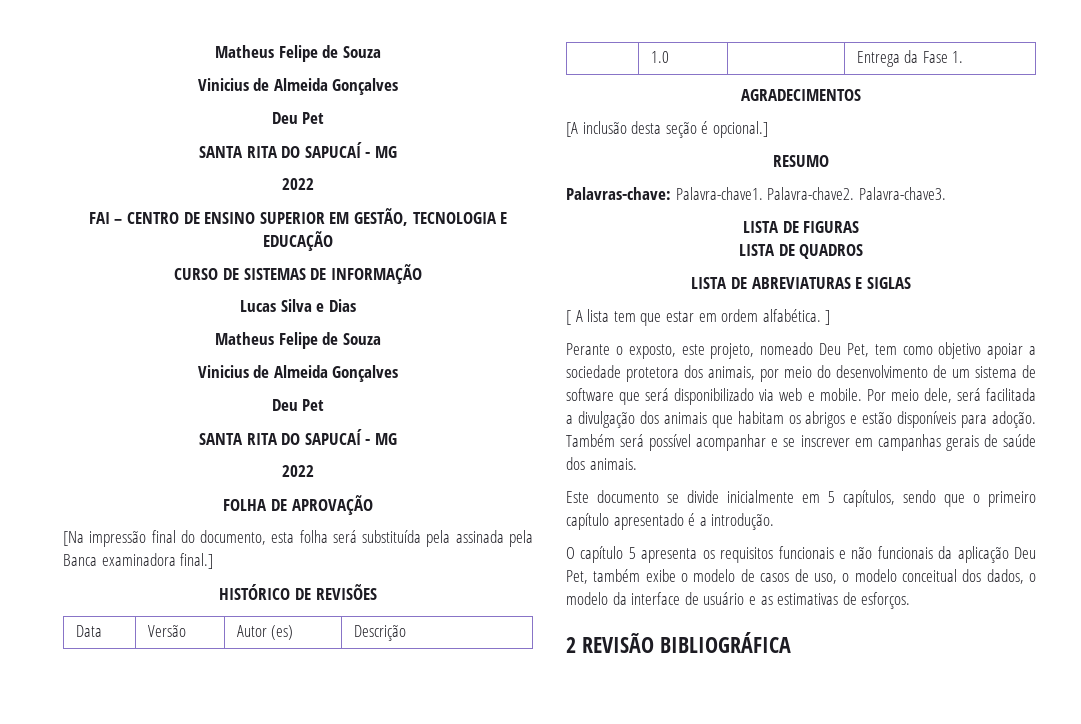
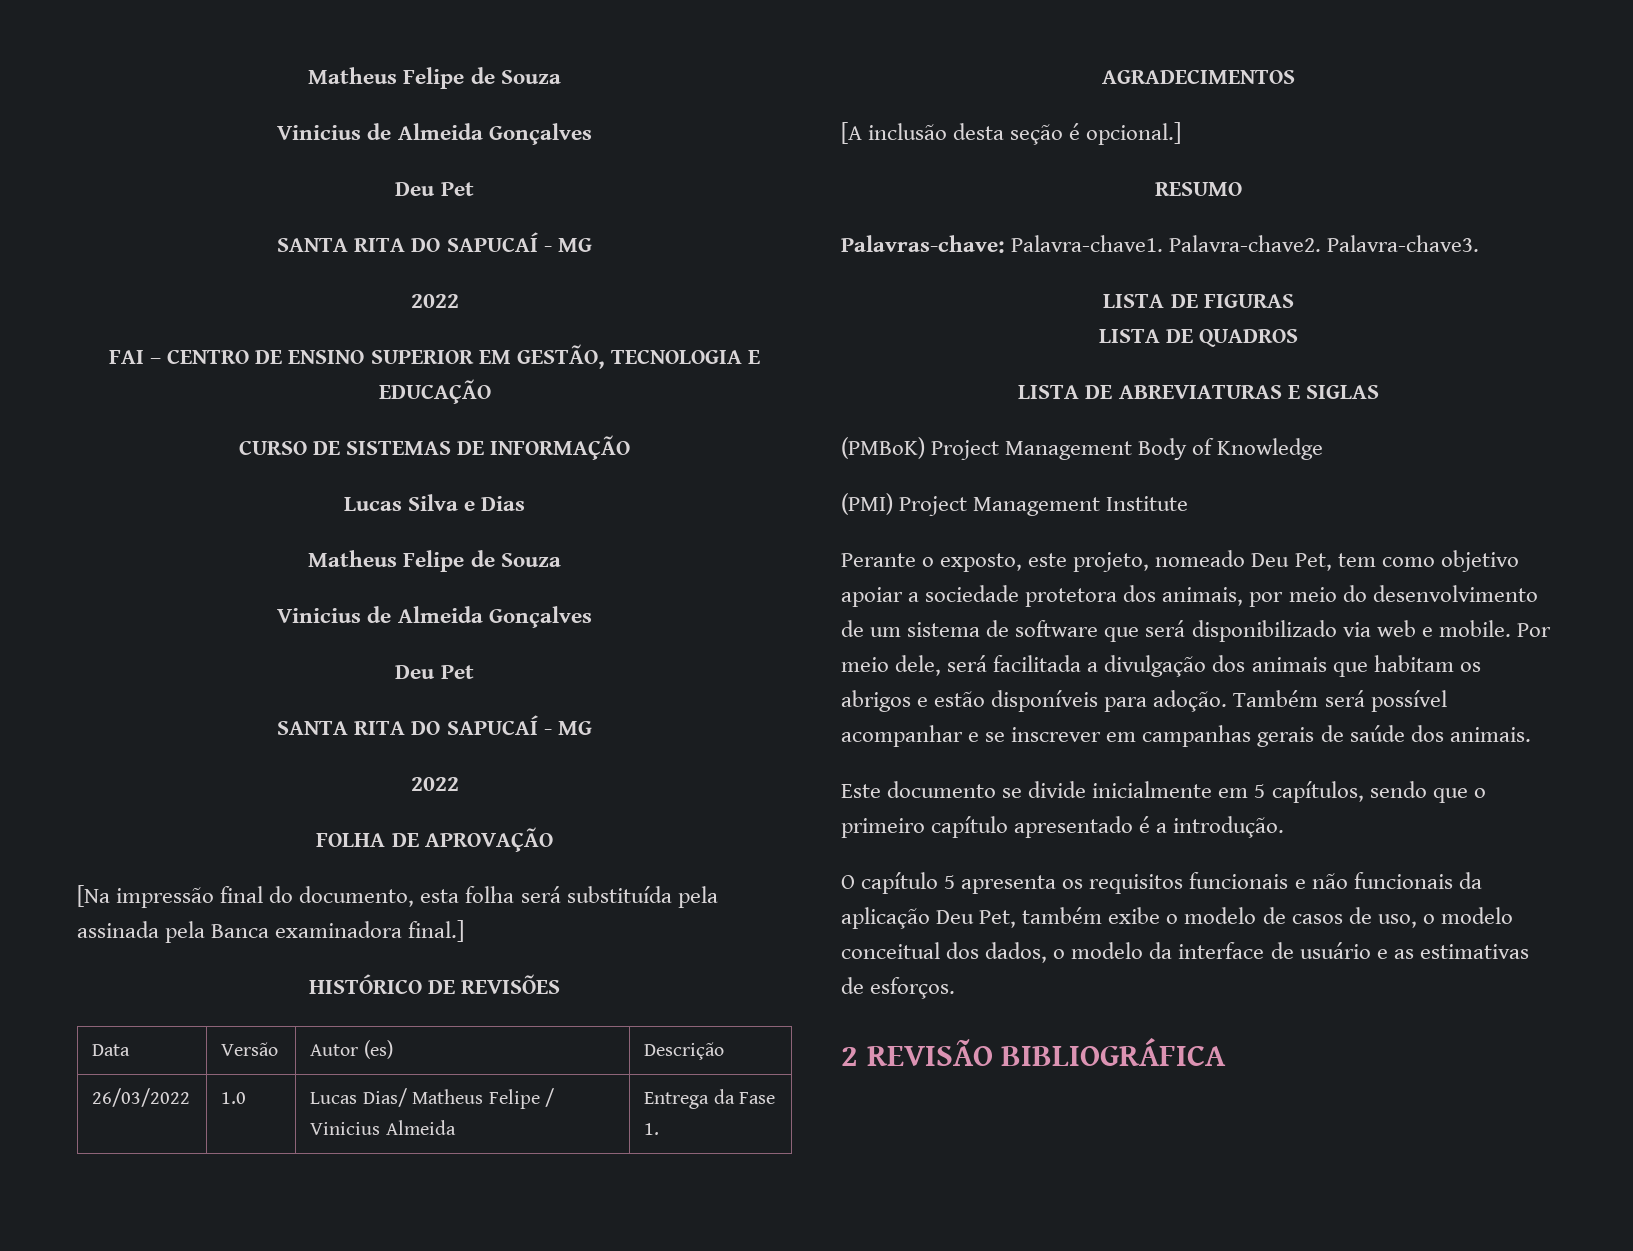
(406, 632) none -> [92,1088,191,1107] 26/03/2022
(669, 57) none -> [310,1088,554,1109] [310,1120,456,1135] Lucas Dias/ Matheus Felipe / Vinicius Almeida
[566,309,831,326] [ A lista tem que estar em ordem alfabética. ] -> [841,437,1324,460] [841,493,1189,516] (PMBoK) Project Management Body of Knowledge // (PMI) Project Management Institute

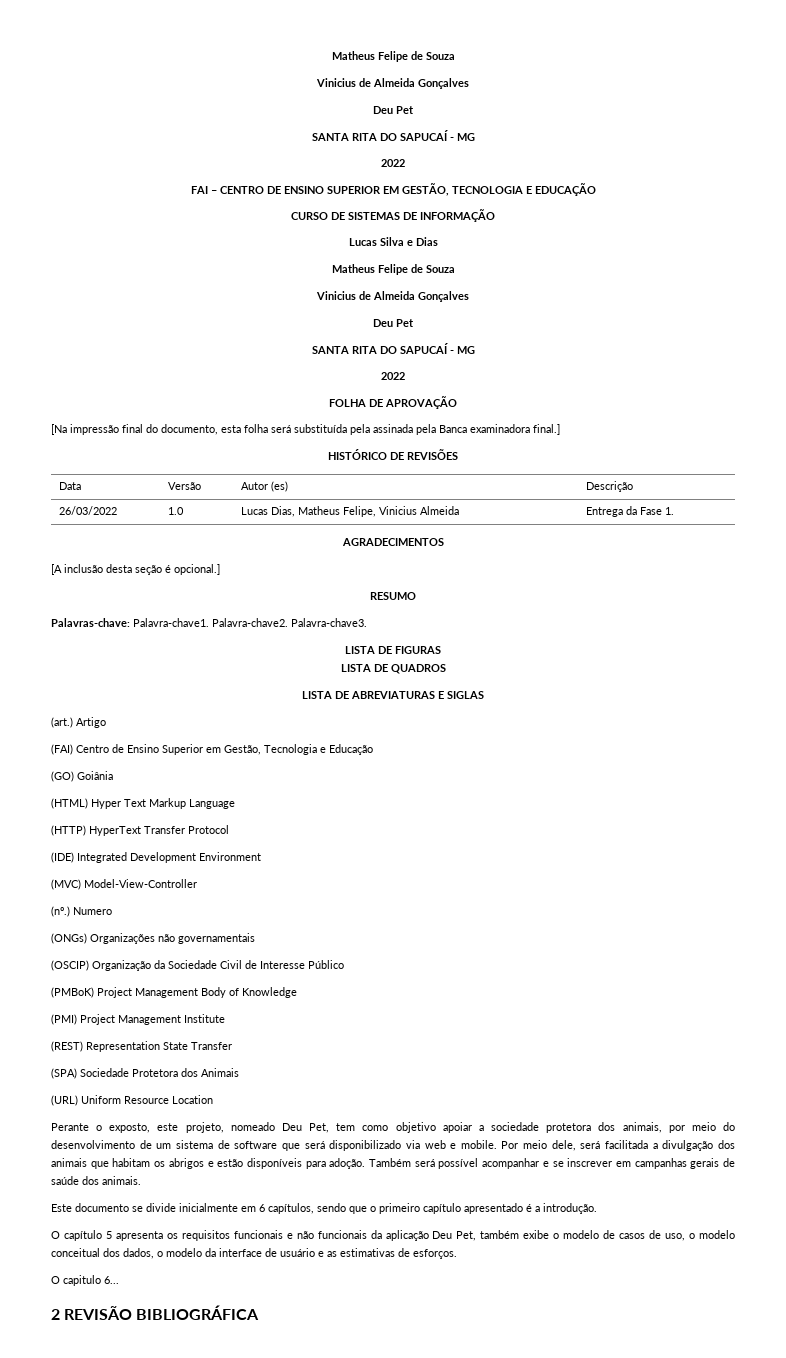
[362,1088,554,1109] Dias/ Matheus Felipe / -> [271,506,377,517] Dias, Matheus Felipe,
(1379, 392) none -> [51,717,106,728] [51,744,373,755] [51,771,113,782] [51,798,235,809] [51,825,229,836] [51,852,261,863] [51,879,197,890] [51,906,112,917] [51,933,255,944] [51,960,344,971] // (art.) Artigo // (FAI) Centro de Ensino Superior em Gestão, Tecnologia e Educação // (GO) Goiânia // (HTML) Hyper Text Markup Language // (HTTP) HyperText Transfer Protocol // (IDE) Integrated Development Environment // (MVC) Model-View-Controller // (nº.) Numero // (ONGs) Organizações não governamentais // (OSCIP) Organização da Sociedade Civil de Interesse Público
(1189, 503) none -> [51,1041,232,1052] [51,1068,239,1079] [51,1095,213,1106] // (REST) Representation State Transfer // (SPA) Sociedade Protetora dos Animais // (URL) Uniform Resource Location
[1254,784,1266,798] 5 -> [259,1204,265,1212] 6
(956, 988) none -> [51,1275,119,1286] // O capitulo 6...

